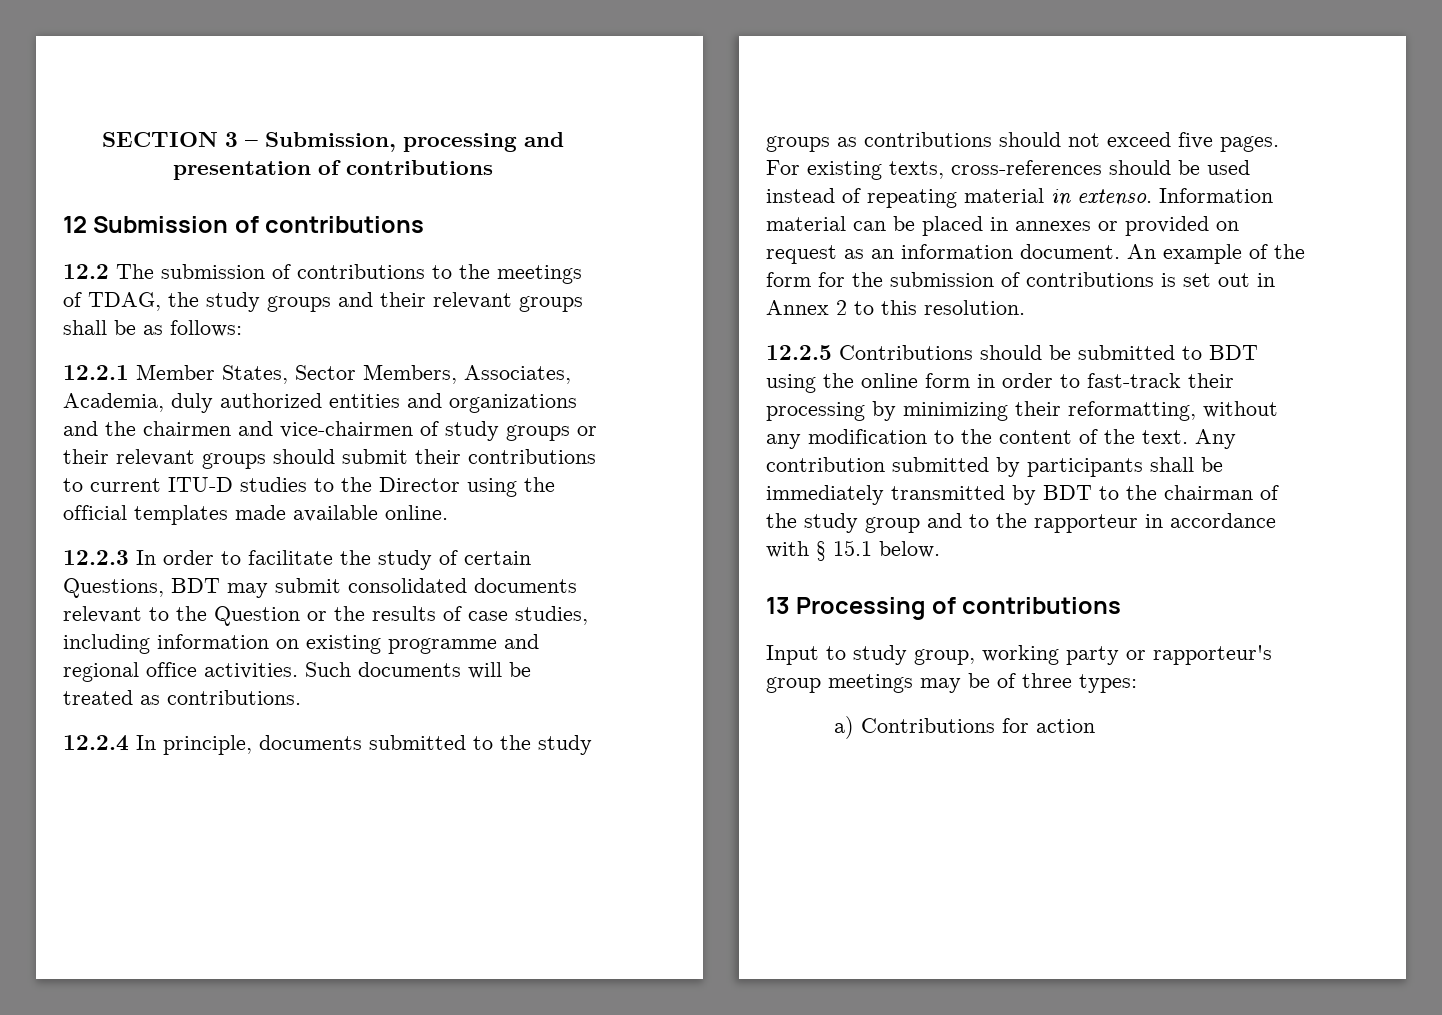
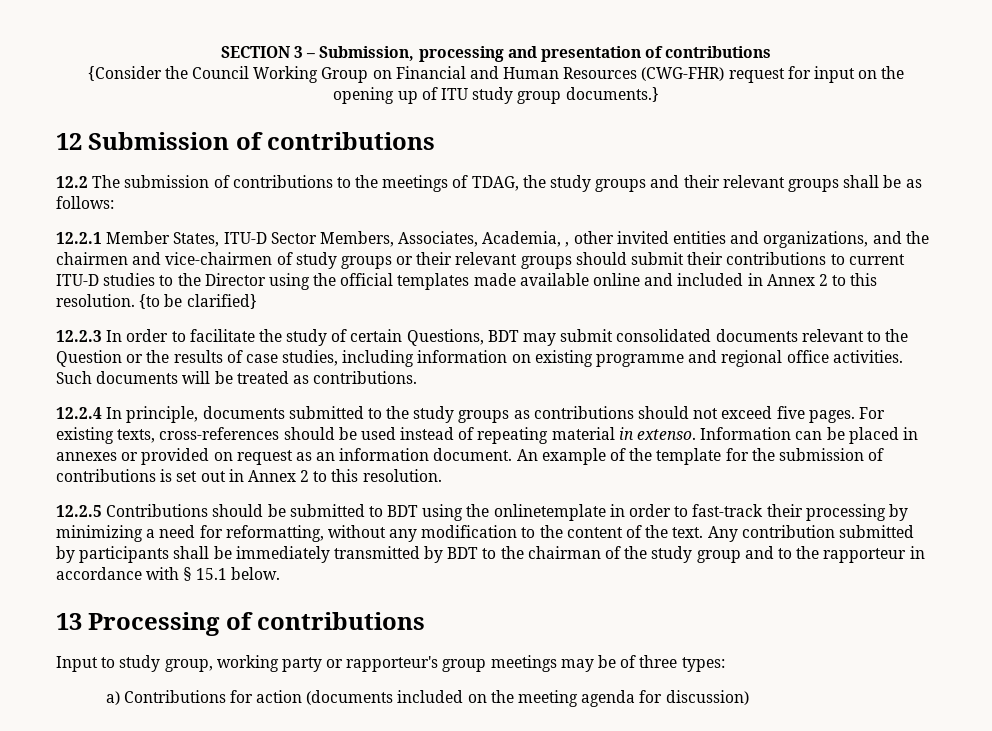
(493, 167) none -> [87,66,905,83] [333,87,659,104] // {Consider the Council Working Group on Financial and Human Resources (CWG-FHR) request for input on the opening up of ITU study group documents.}
(288, 374) none -> [223,232,267,244] ITU-D
[171,393,322,413] duly authorized -> [565,231,669,247] , other invited
[449,394,577,413] organizations -> [763,231,869,248] organizations,
[385,505,448,520] online. -> [593,273,878,286] [56,294,257,309] online and included in Annex 2 to this resolution. {to be clarified}
[766,216,846,231] material -> (792, 433) none
[766,272,811,287] form -> [656,448,722,465] template
[861,373,970,388] online form -> [493,504,606,521] onlinetemplate
[1015,401,1061,416] their -> [146,525,223,538] a need for
(1096, 726) none -> [306,690,749,707] (documents included on the meeting agenda for discussion)

